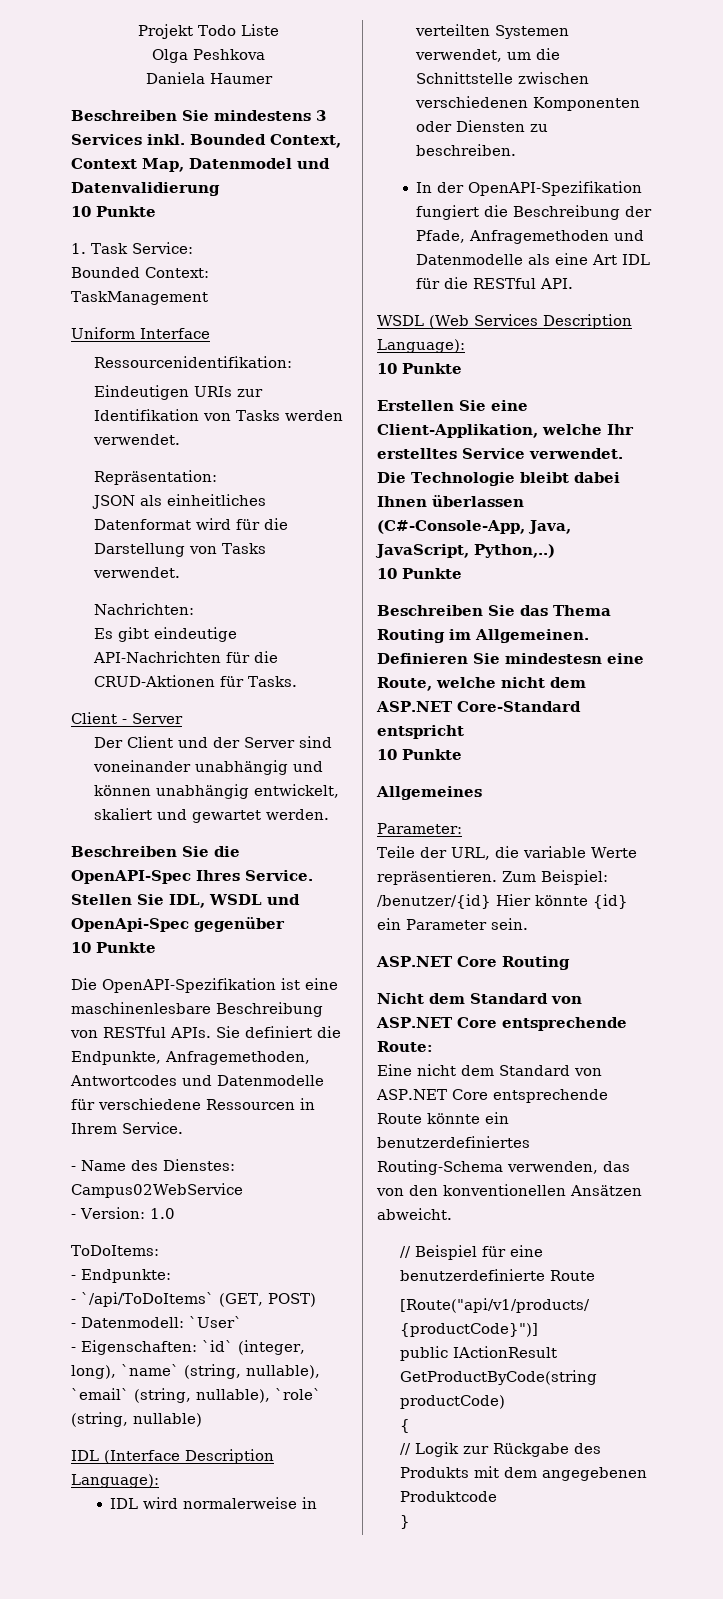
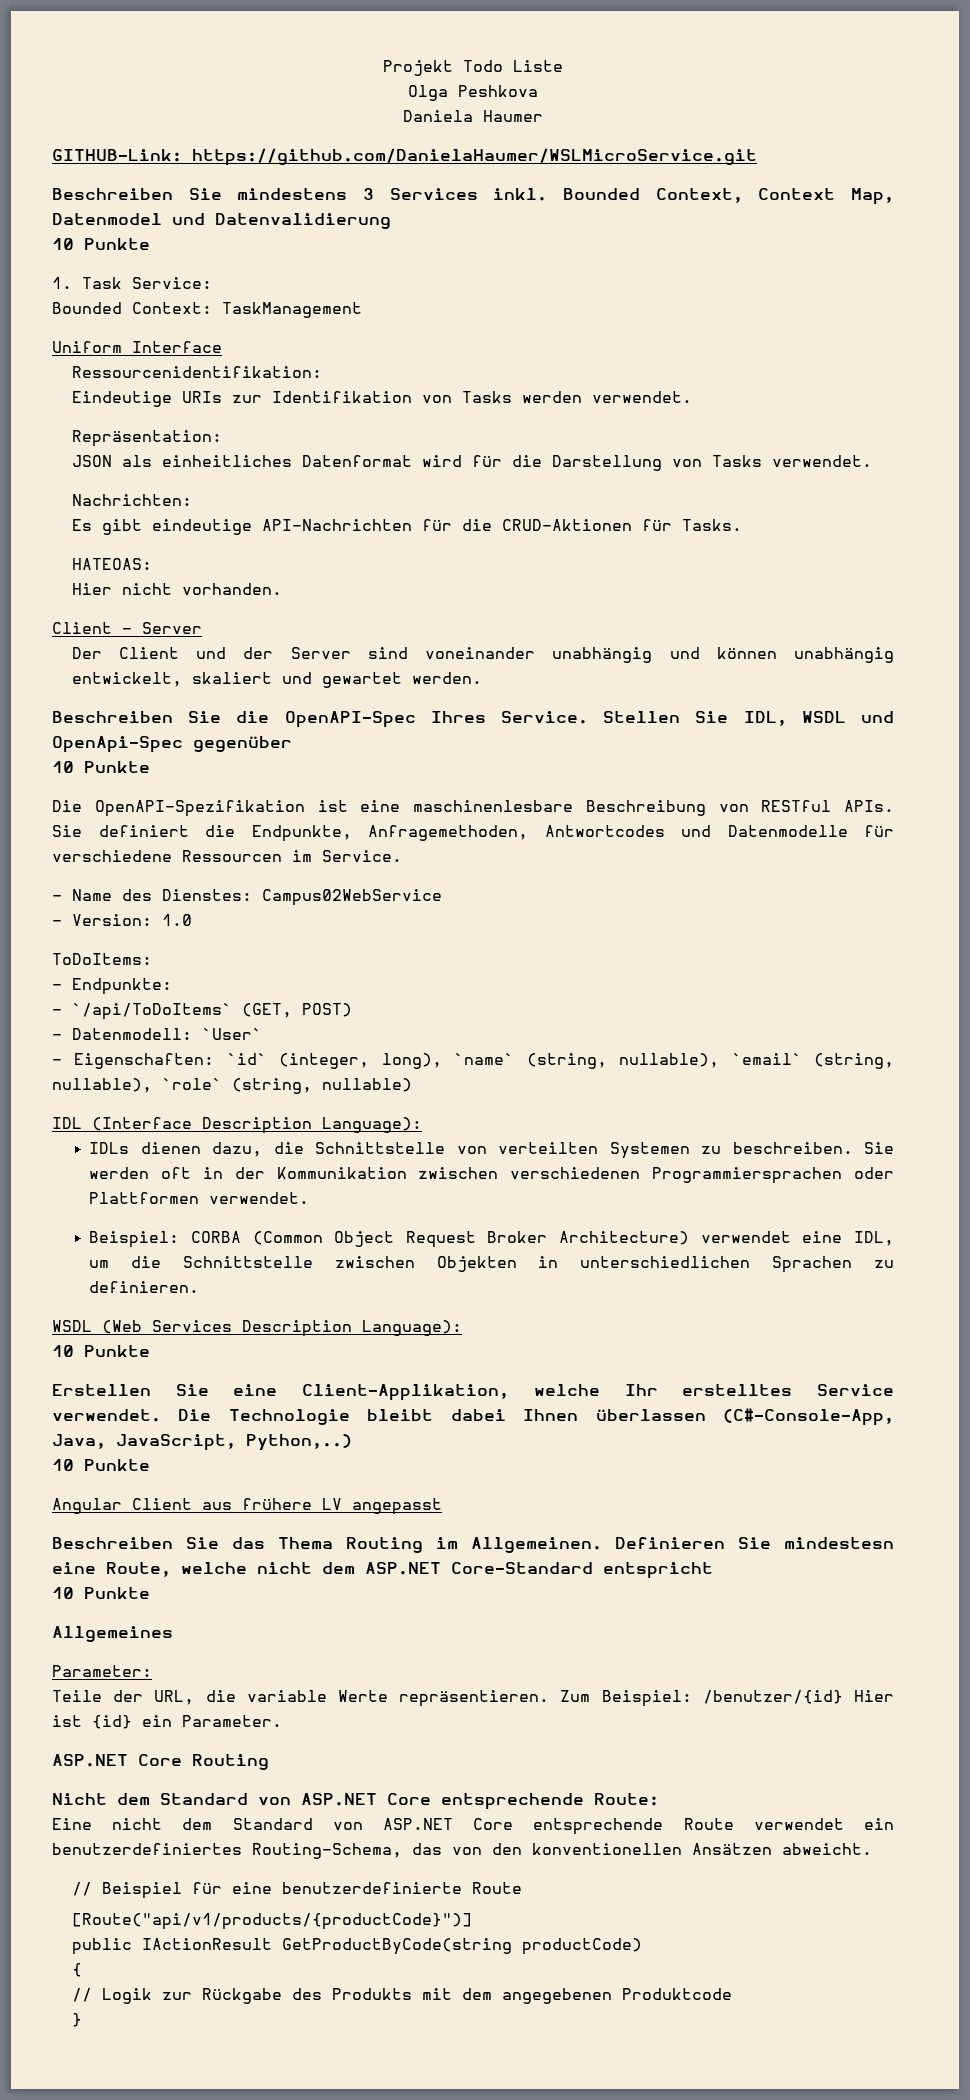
(273, 78) none -> [52,148,757,166] // GITHUB-Link: https://github.com/DanielaHaumer/WSLMicroService.git
[93,385,189,400] Eindeutigen -> [71,391,172,407] Eindeutige
(297, 681) none -> [71,558,152,570] [71,583,282,595] // HATEOAS: // Hier nicht vorhanden.
[300,1098,315,1110] [71,1123,117,1134] in Ihrem -> [292,850,312,862] im
[110,1497,318,1509] [415,24,570,39] [415,48,561,62] [416,72,590,84] [415,96,641,111] [416,120,549,132] [416,144,517,156] [416,181,643,196] [416,205,653,220] [416,230,645,244] [416,253,651,265] [416,277,574,289] IDL wird normalerweise in verteilten Systemen verwendet, um die Schnittstelle zwischen verschiedenen Komponenten oder Diensten zu beschreiben. // In der OpenAPI-Spezifikation fungiert die Beschreibung der Pfade, Anfragemethoden und Datenmodelle als eine Art IDL für die RESTful API. -> [89,1142,895,1159] [89,1167,894,1184] [89,1192,310,1204] [89,1231,894,1248] [89,1256,894,1273] [89,1281,200,1293] IDLs dienen dazu, die Schnittstelle von verteilten Systemen zu beschreiben. Sie werden oft in der Kommunikation zwischen verschiedenen Programmiersprachen oder Plattformen verwendet. // Beispiel: CORBA (Common Object Request Broker Architecture) verwendet eine IDL, um die Schnittstelle zwischen Objekten in unterschiedlichen Sprachen zu definieren.
(462, 573) none -> [52,1498,442,1515] // Angular Client aus frühere LV angepasst
[535,895,588,906] könnte -> [52,1715,82,1727] ist
[406,918,528,930] Parameter sein. -> [182,1715,282,1727] Parameter.
[427,1113,480,1124] könnte -> [753,1818,844,1830] verwendet
[377,1160,598,1175] Routing-Schema verwenden, -> [252,1843,402,1859] Routing-Schema,

